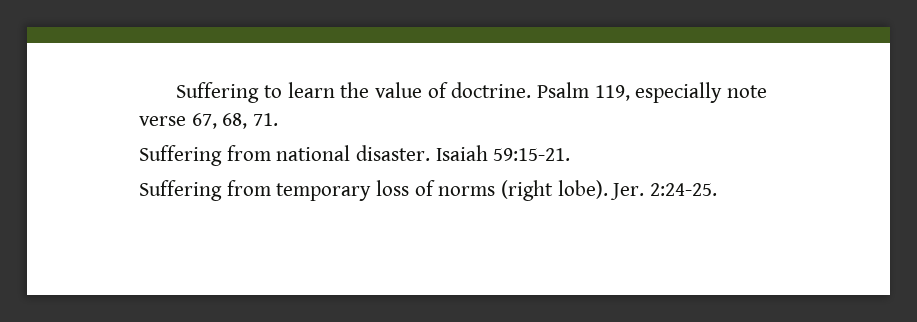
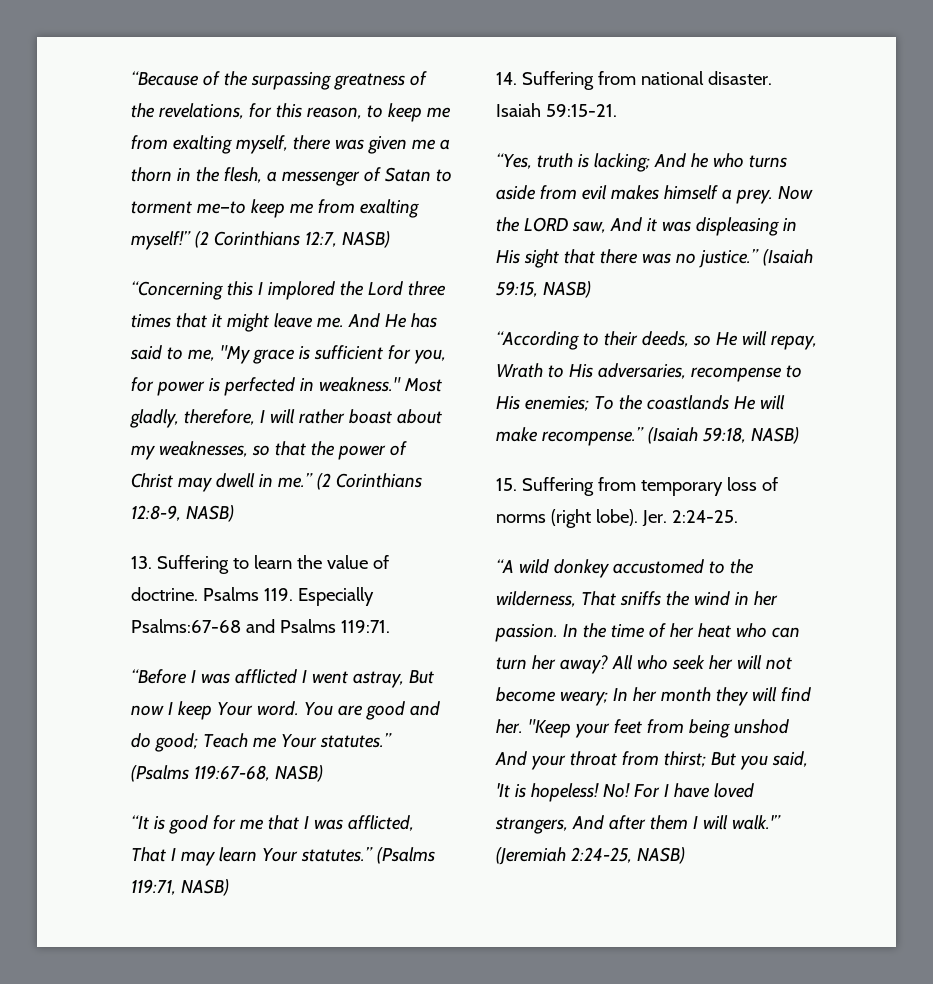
(176, 92) none -> [131,71,427,90] [131,103,451,122] [131,135,450,154] [131,167,452,186] [131,199,419,218] [131,231,390,250] [131,281,446,300] [131,313,437,332] [130,345,446,364] [131,377,442,396] [130,409,442,428] [131,441,407,460] [131,473,422,492] [131,505,234,522] [131,556,152,569] “Because of the surpassing greatness of the revelations, for this reason, to keep me from exalting myself, there was given me a thorn in the flesh, a messenger of Satan to torment me—to keep me from exalting myself!” (2 Corinthians 12:7, NASB) // “Concerning this I implored the Lord three times that it might leave me. And He has said to me, "My grace is sufficient for you, for power is perfected in weakness." Most gladly, therefore, I will rather boast about my weaknesses, so that the power of Christ may dwell in me.” (2 Corinthians 12:8-9, NASB) // 13.
[537,82,768,103] [139,113,279,129] Psalm 119, especially note verse 67, 68, 71. // -> [202,587,374,606] [131,619,390,633] [131,669,434,688] [131,701,440,720] [131,733,392,752] [131,765,323,782] [131,815,414,834] [131,847,435,866] [131,879,229,896] [496,72,517,85] Psalms 119. Especially Psalms:67-68 and Psalms 119:71. // “Before I was afflicted I went astray, But now I keep Your word. You are good and do good; Teach me Your statutes.” (Psalms 119:67-68, NASB) // “It is good for me that I was afflicted, That I may learn Your statutes.” (Psalms 119:71, NASB) // 14.
(571, 154) none -> [496,153,787,172] [496,185,813,204] [496,217,797,236] [496,249,813,268] [496,281,591,298] [496,331,817,350] [496,363,802,382] [496,395,785,412] [496,427,799,446] [496,478,517,491] “Yes, truth is lacking; And he who turns aside from evil makes himself a prey. Now the LORD saw, And it was displeasing in His sight that there was no justice.” (Isaiah 59:15, NASB) // “According to their deeds, so He will repay, Wrath to His adversaries, recompense to His enemies; To the coastlands He will make recompense.” (Isaiah 59:18, NASB) // 15.
(718, 189) none -> [496,559,754,578] [496,591,778,608] [495,623,800,642] [496,655,792,674] [496,687,811,706] [496,719,789,738] [495,751,808,770] [496,783,754,802] [495,815,781,834] [496,847,685,865] // “A wild donkey accustomed to the wilderness, That sniffs the wind in her passion. In the time of her heat who can turn her away? All who seek her will not become weary; In her month they will find her. "Keep your feet from being unshod And your throat from thirst; But you said, 'It is hopeless! No! For I have loved strangers, And after them I will walk.'” (Jeremiah 2:24-25, NASB)

